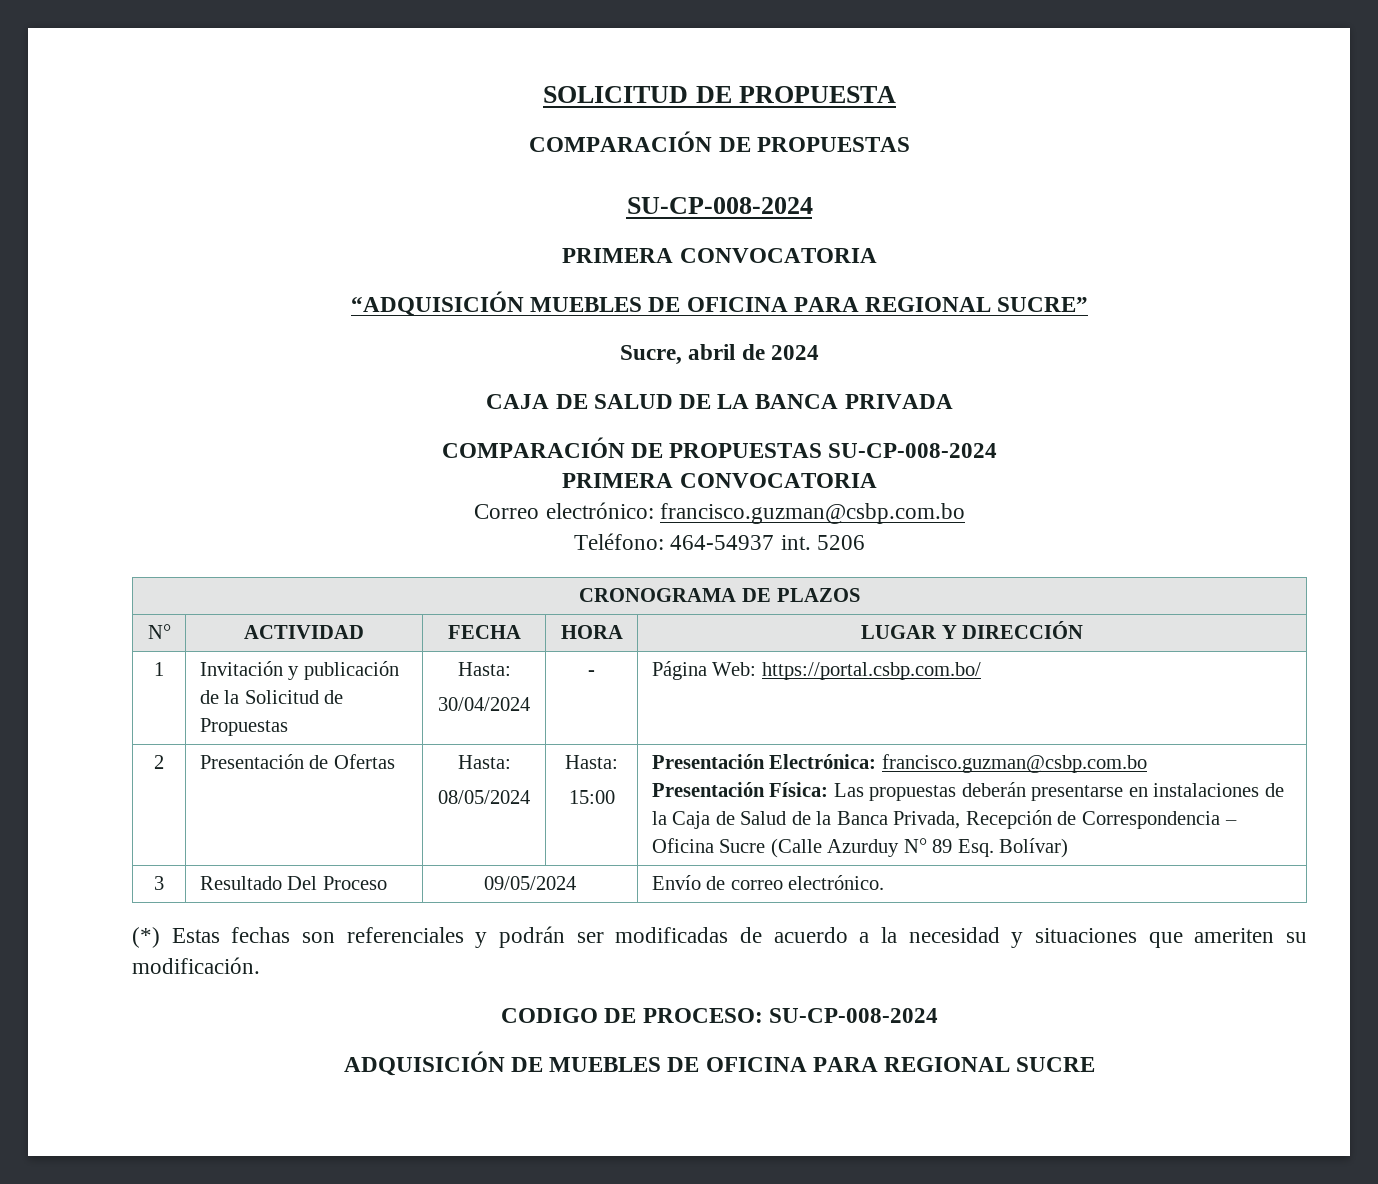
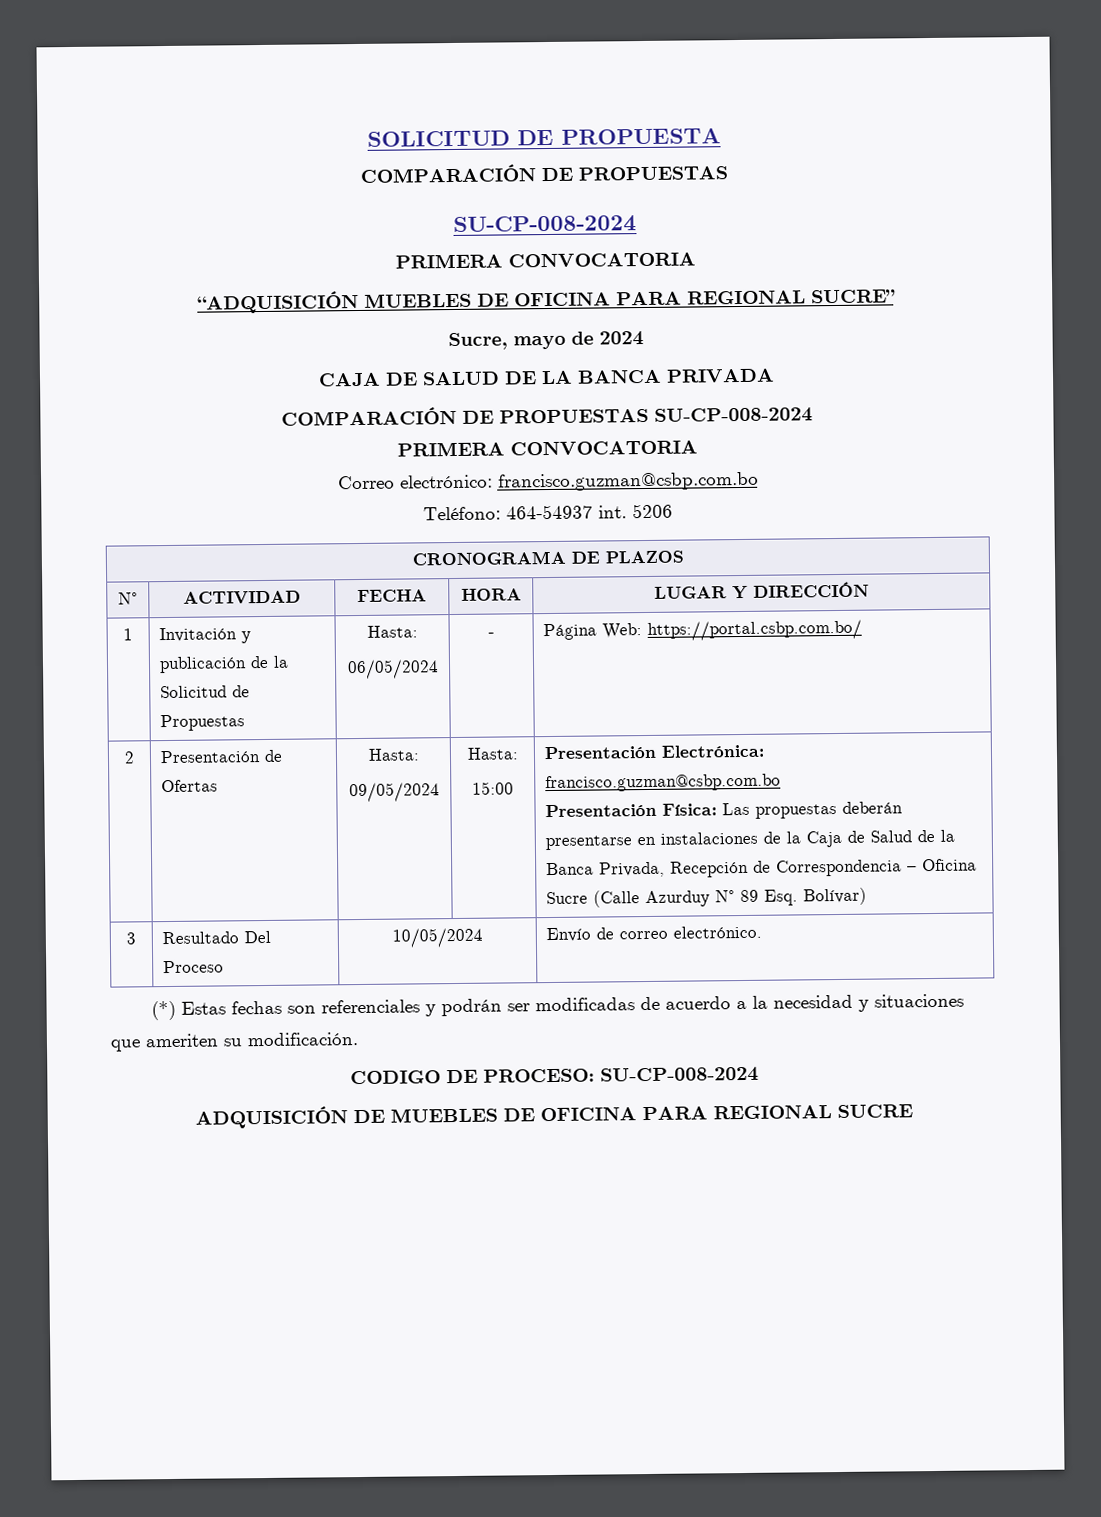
[688,344,736,360] abril -> [513,335,566,350] mayo
[438,697,530,711] 30/04/2024 -> [346,659,439,680] 06/05/2024
[438,790,530,804] 08/05/2024 -> [348,782,440,803] 09/05/2024
[484,876,576,890] 09/05/2024 -> [391,927,483,948] 10/05/2024

